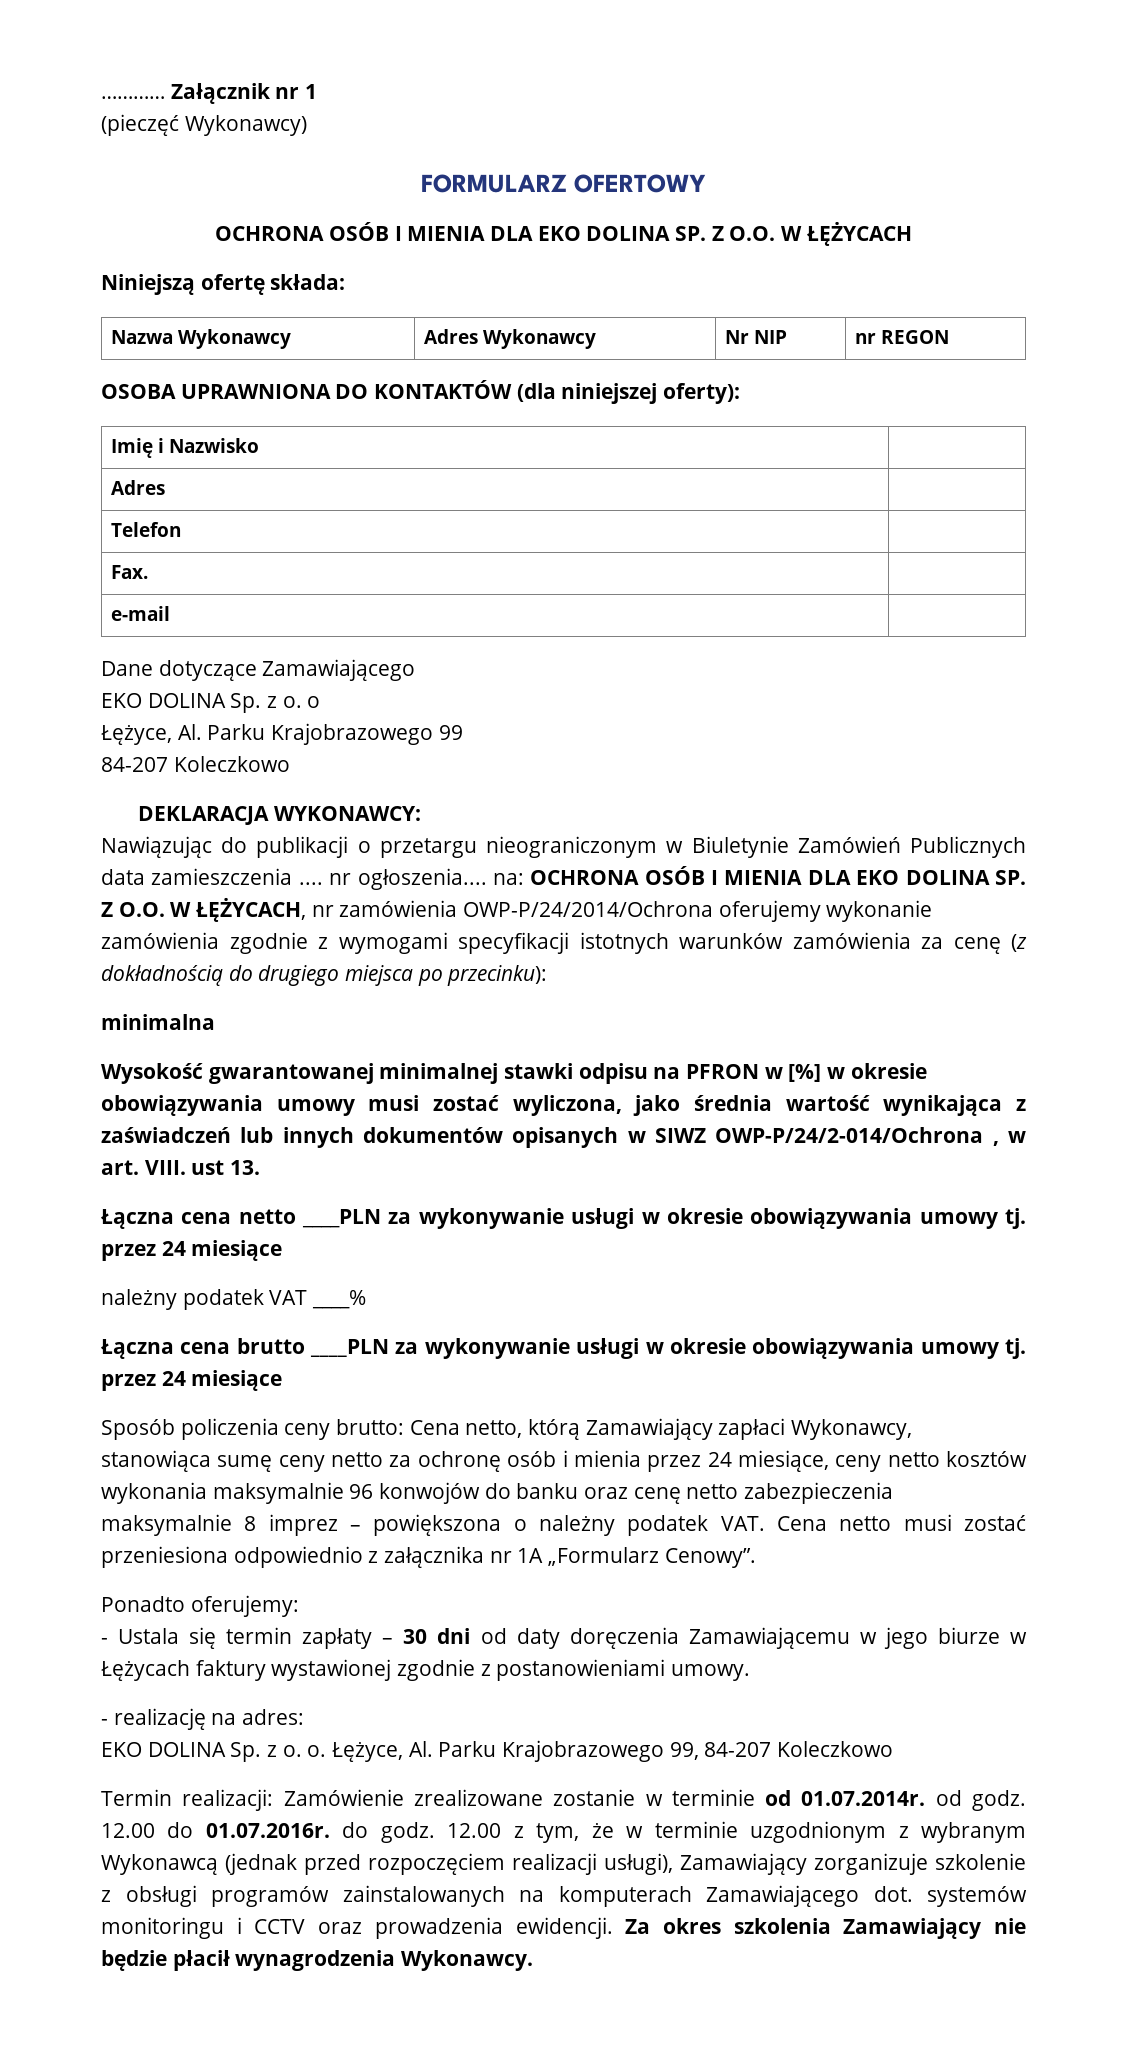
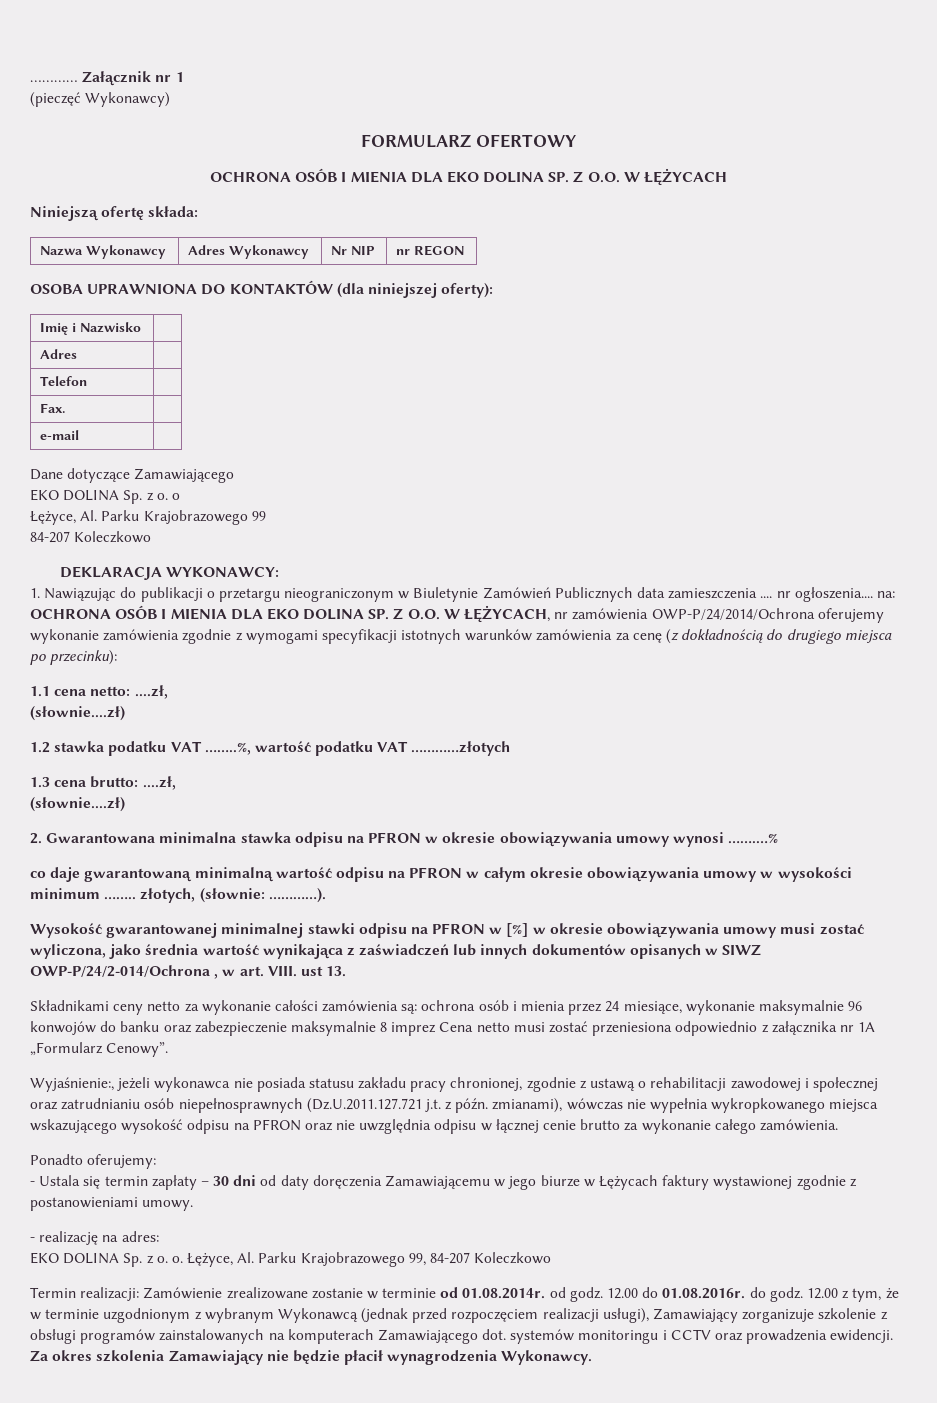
(421, 813) none -> [30,588,40,598] 1.
[101,1014,215,1030] minimalna -> [30,685,168,699] [30,706,125,721] [30,741,511,756] [30,776,176,790] [30,797,125,812] [30,832,779,847] [30,867,852,882] [30,888,326,903] 1.1 cena netto: ....zł, // (słownie....zł) // 1.2 stawka podatku VAT ……..%, wartość podatku VAT …………złotych // 1.3 cena brutto: ....zł, // (słownie....zł) // 2. Gwarantowana minimalna stawka odpisu na PFRON w okresie obowiązywania umowy wynosi …….…% // co daje gwarantowaną minimalną wartość odpisu na PFRON w całym okresie obowiązywania umowy w wysokości minimum …….. złotych, (słownie: …………).
[101,1208,1026,1229] [101,1240,283,1261] [101,1289,366,1310] [101,1338,1026,1359] [101,1370,283,1391] [101,1418,913,1440] [101,1450,501,1472] Łączna cena netto ____PLN za wykonywanie usługi w okresie obowiązywania umowy tj. przez 24 miesiące // należny podatek VAT ____% // Łączna cena brutto ____PLN za wykonywanie usługi w okresie obowiązywania umowy tj. przez 24 miesiące // Sposób policzenia ceny brutto: Cena netto, którą Zamawiający zapłaci Wykonawcy, stanowiąca sumę ceny netto za ochronę -> [30,1000,476,1015] Składnikami ceny netto za wykonanie całości zamówienia są: ochrona
[835,1451,1027,1472] [101,1482,207,1504] ceny netto kosztów wykonania -> [685,1000,755,1015] wykonanie
[633,1482,894,1504] [101,1514,765,1536] cenę netto zabezpieczenia maksymalnie 8 imprez – powiększona o należny podatek VAT. -> [194,1021,437,1036] zabezpieczenie maksymalnie 8 imprez
(756, 1558) none -> [30,1077,878,1092] [30,1098,879,1113] [30,1119,838,1134] // Wyjaśnienie:, jeżeli wykonawca nie posiada statusu zakładu pracy chronionej, zgodnie z ustawą o rehabilitacji zawodowej i społecznej oraz zatrudnianiu osób niepełnosprawnych (Dz.U.2011.127.721 j.t. z późn. zmianami), wówczas nie wypełnia wykropkowanego miejsca wskazującego wysokość odpisu na PFRON oraz nie uwzględnia odpisu w łącznej cenie brutto za wykonanie całego zamówienia.
[801,1791,926,1806] 01.07.2014r. -> [462,1288,546,1299] 01.08.2014r.
[205,1823,330,1838] 01.07.2016r. -> [662,1288,746,1299] 01.08.2016r.

